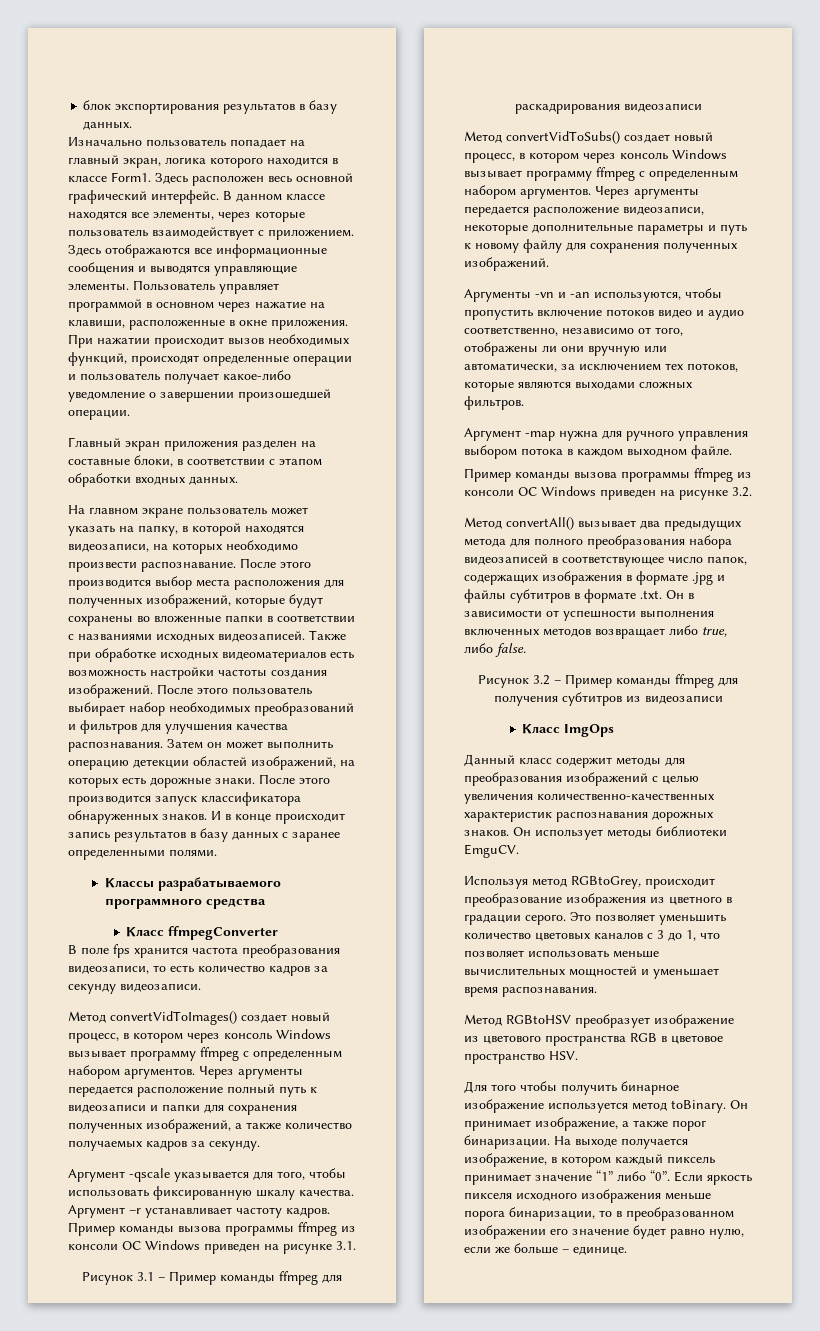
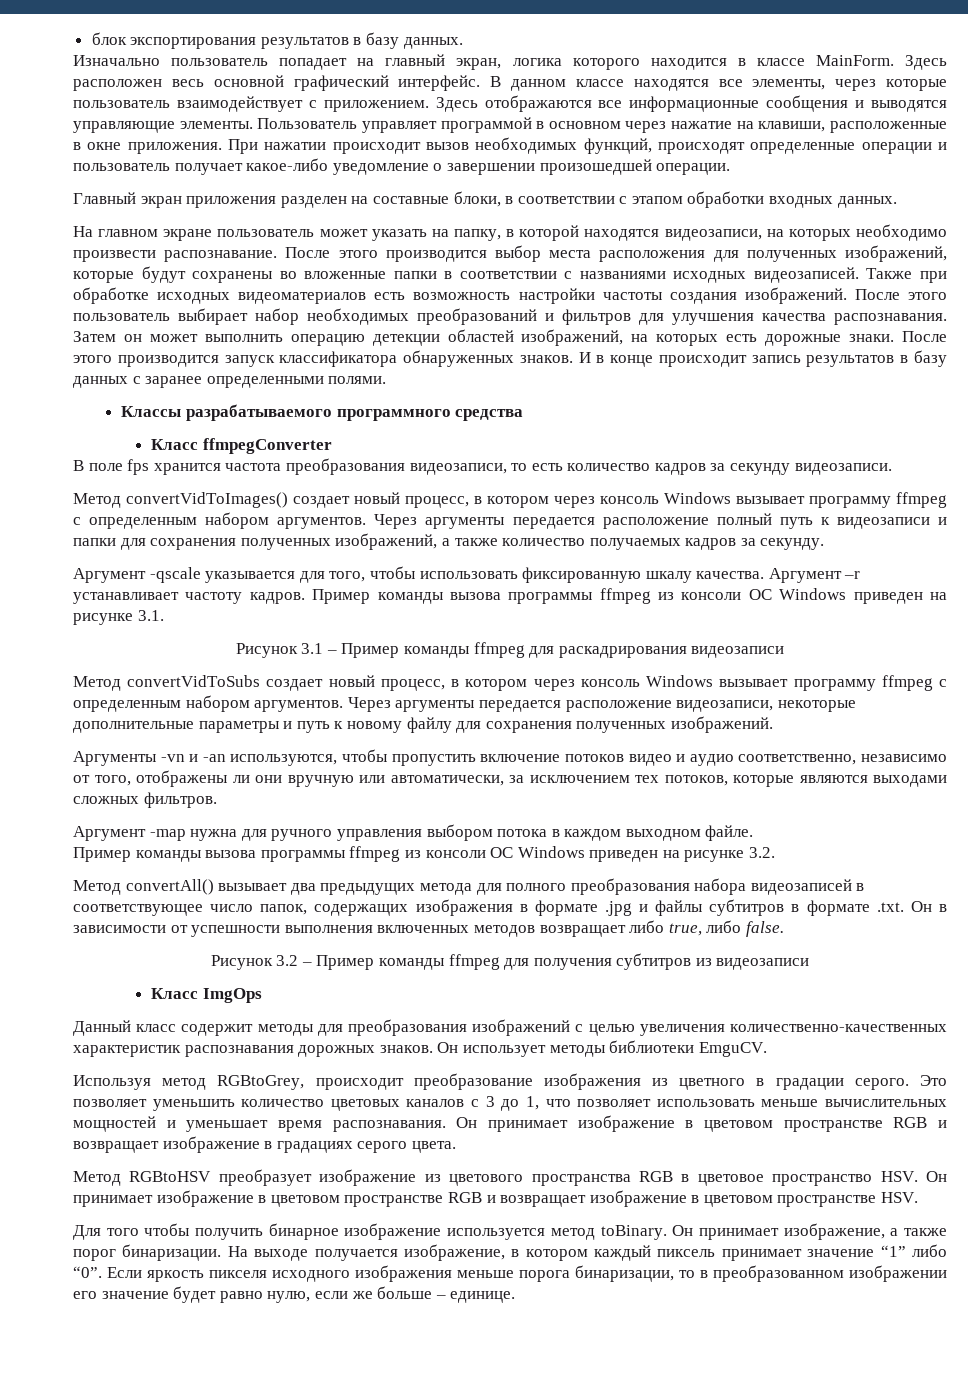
[111,172,151,182] Form1. -> [815,55,894,66] MainForm.
[506,131,620,144] convertVidToSubs() -> [127,675,261,687] convertVidToSubs
(597, 991) none -> [456,1115,947,1132] [73,1136,456,1153] Он принимает изображение в цветовом пространстве RGB и возвращает изображение в градациях серого цвета.
(578, 1055) none -> [925,1171,947,1182] [73,1190,919,1207] Он принимает изображение в цветовом пространстве RGB и возвращает изображение в цветовом пространстве HSV.

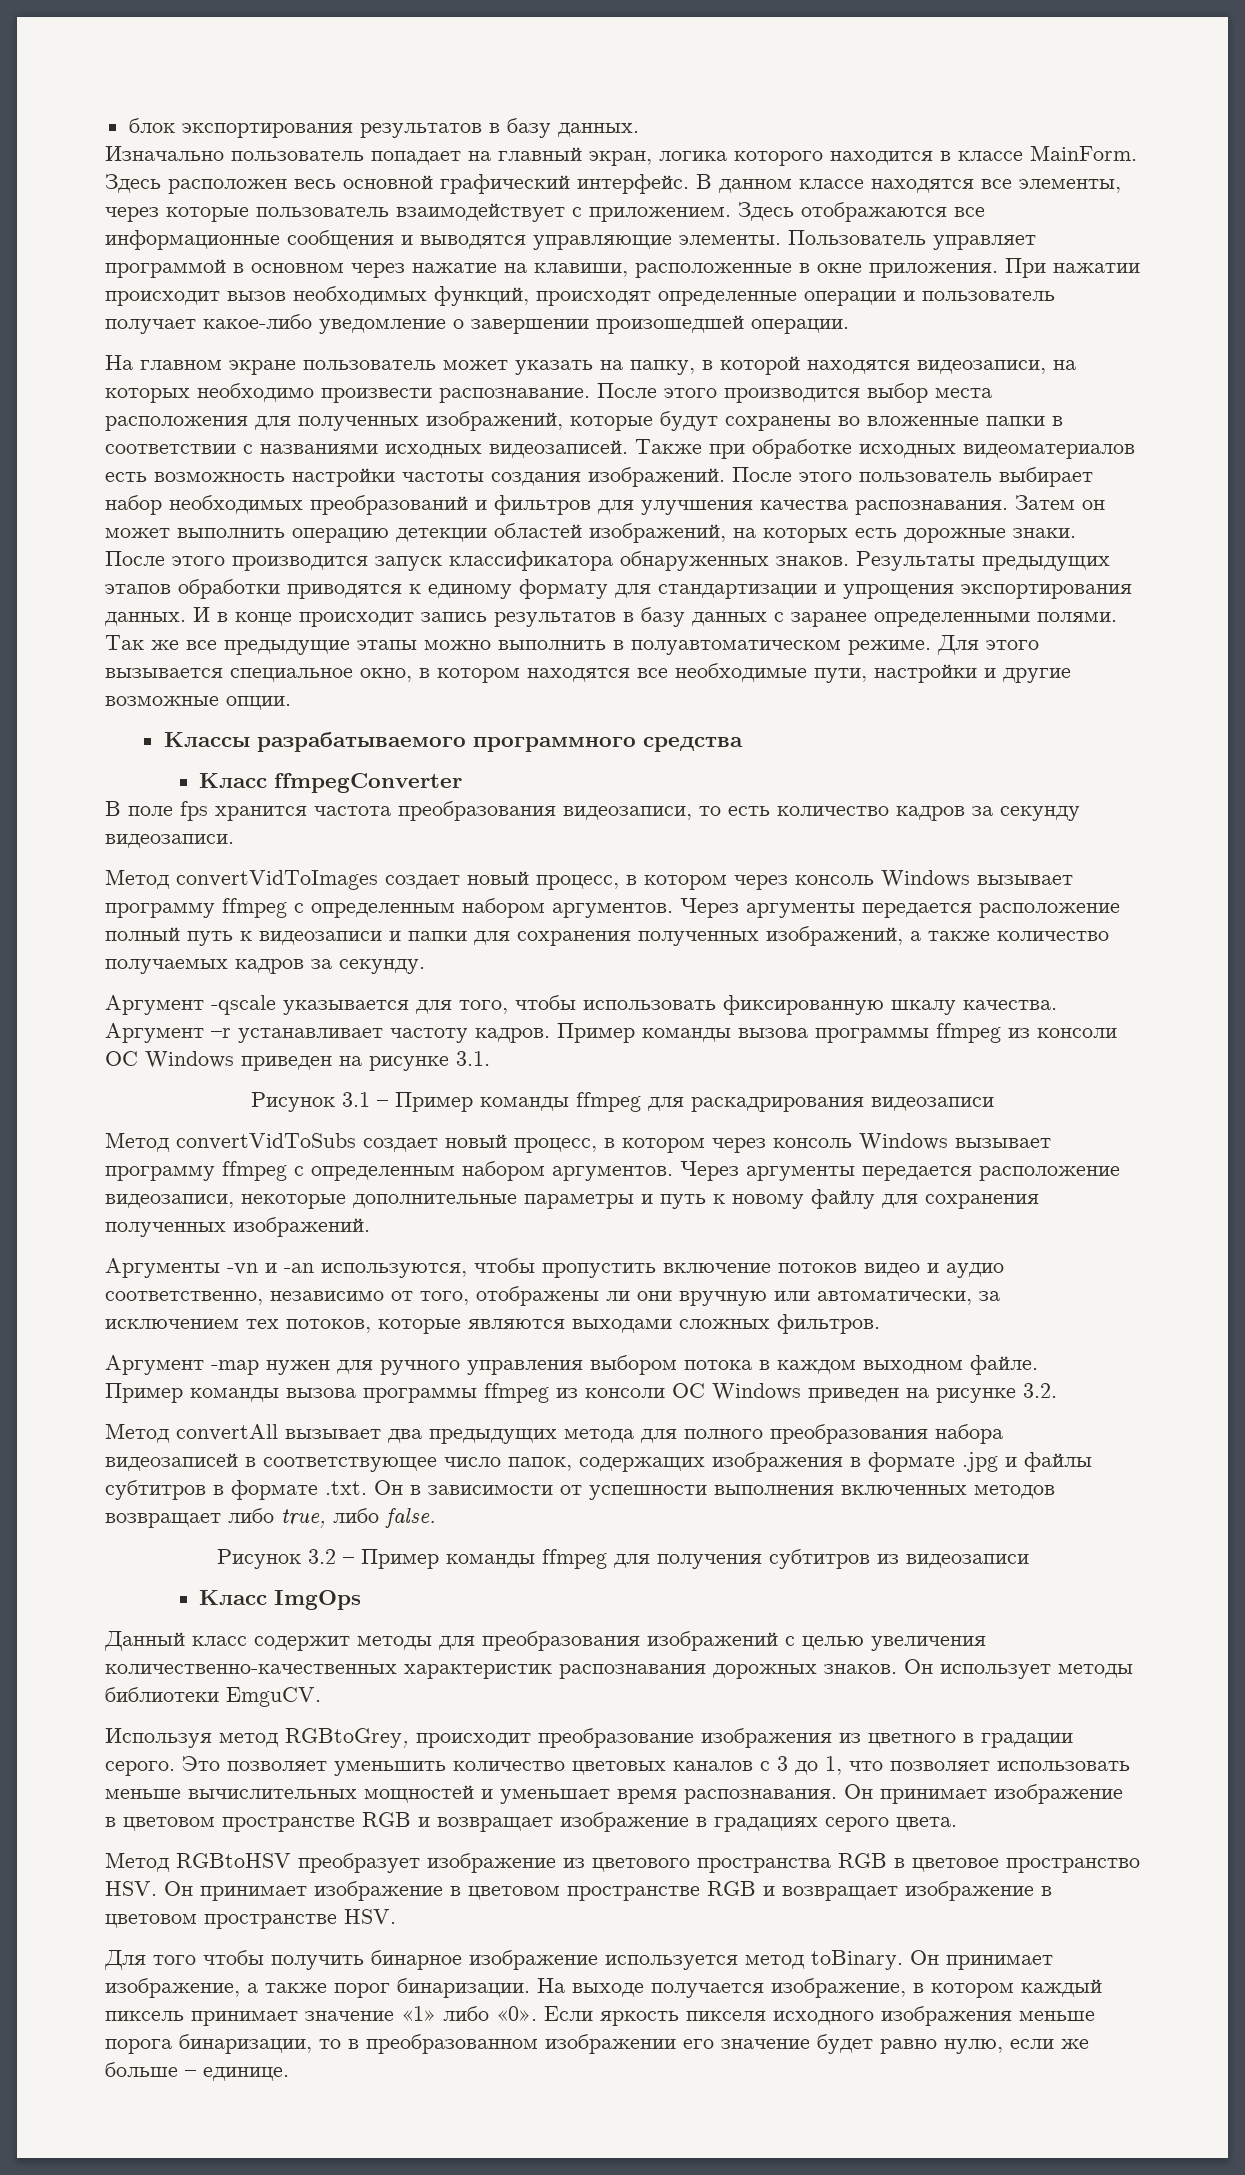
[73,191,897,208] // Главный экран приложения разделен на составные блоки, в соответствии с этапом обработки входных данных. -> (849, 326) none
(573, 359) none -> [856,551,1110,571] [105,579,1132,599] [105,612,186,626] Результаты предыдущих этапов обработки приводятся к единому формату для стандартизации и упрощения экспортирования данных.
(387, 380) none -> [105,635,1039,655] [105,663,1071,683] [105,696,291,710] Так же все предыдущие этапы можно выполнить в полуавтоматическом режиме. Для этого вызывается специальное окно, в котором находятся все необходимые пути, настройки и другие возможные опции.
[126,492,288,508] convertVidToImages() -> [176,870,378,890] convertVidToImages
[190,829,238,841] нужна -> [266,1360,330,1375] нужен
[125,879,214,895] convertAll() -> [176,1424,278,1441] convertAll
[880,1244,947,1257] [73,1266,102,1278] “1” либо “0”. -> [401,2006,537,2021] «1» либо «0».

